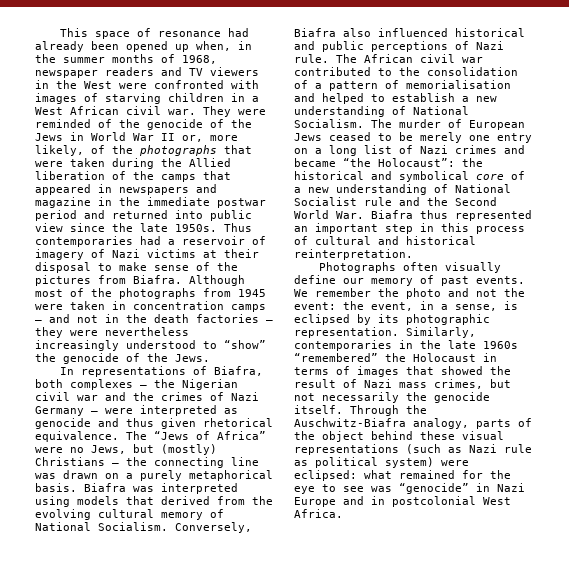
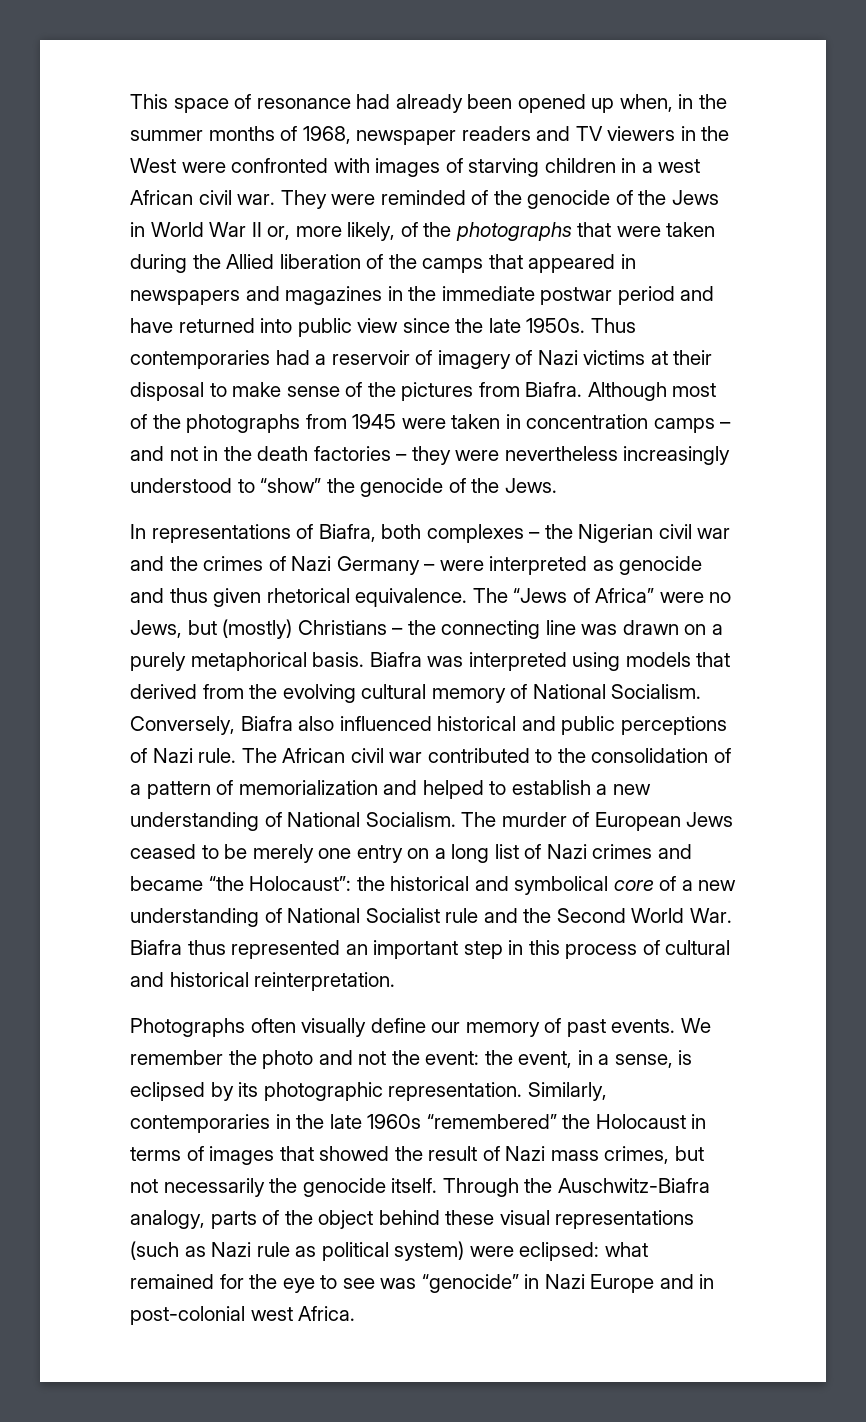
[35,107,63,115] West -> [658,159,701,173] west
[35,197,91,208] magazine -> [285,286,383,305] magazines
(105, 214) none -> [130,318,173,333] have
[406,80,511,89] memorialisation -> [238,780,378,795] memorialization
[392,496,511,507] postcolonial West -> [130,1306,293,1325] post-colonial west

